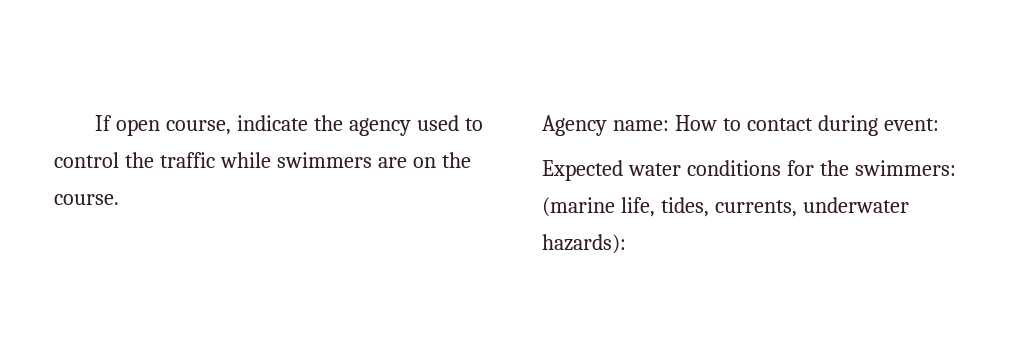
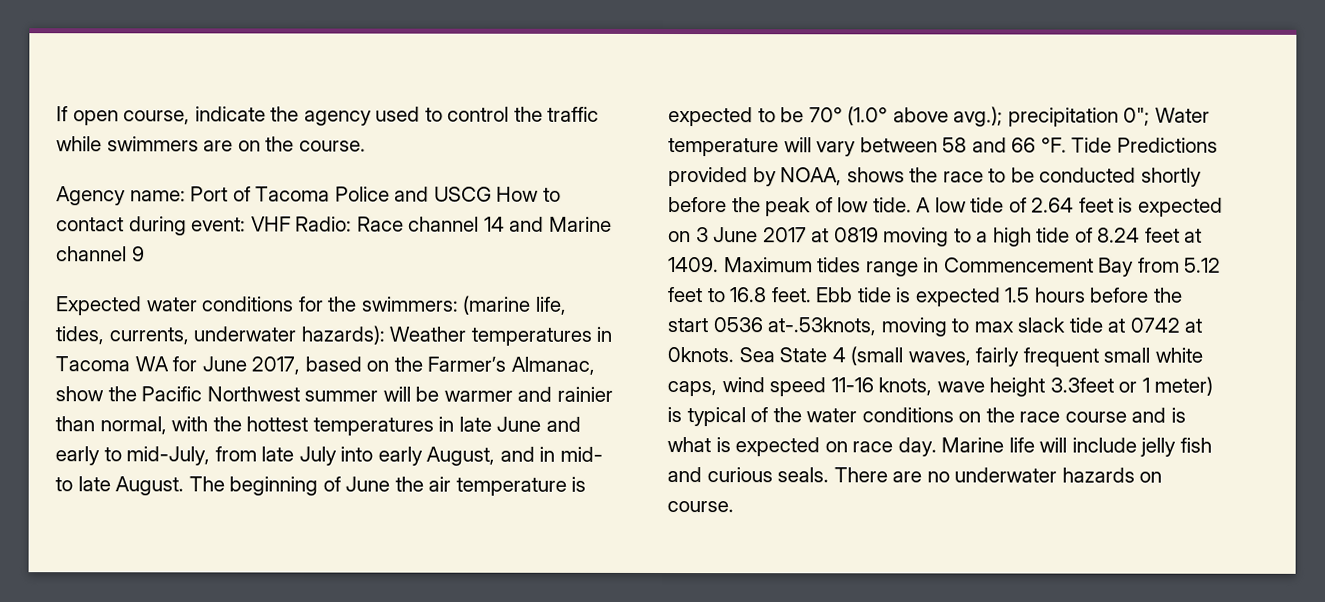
(669, 125) none -> [190,186,492,202] Port of Tacoma Police and USCG
(939, 124) none -> [250,216,612,232] [56,246,145,262] VHF Radio: Race channel 14 and Marine channel 9
(626, 244) none -> [389,326,613,346] [55,356,595,375] [55,386,613,402] [55,416,581,436] [55,446,603,466] [55,476,587,496] [668,106,1210,127] [668,137,1218,157] [668,167,1202,187] [668,197,1223,217] [668,227,1203,247] [668,257,1222,277] [667,287,1183,307] [667,317,1203,337] [667,346,1203,367] [667,376,1214,397] [667,407,1186,427] [667,437,1212,457] [667,467,1163,483] [667,501,734,513] Weather temperatures in Tacoma WA for June 2017, based on the Farmer’s Almanac, show the Pacific Northwest summer will be warmer and rainier than normal, with the hottest temperatures in late June and early to mid-July, from late July into early August, and in mid- to late August. The beginning of June the air temperature is expected to be 70° (1.0° above avg.); precipitation 0"; Water temperature will vary between 58 and 66 °F. Tide Predictions provided by NOAA, shows the race to be conducted shortly before the peak of low tide. A low tide of 2.64 feet is expected on 3 June 2017 at 0819 moving to a high tide of 8.24 feet at 1409. Maximum tides range in Commencement Bay from 5.12 feet to 16.8 feet. Ebb tide is expected 1.5 hours before the start 0536 at-.53knots, moving to max slack tide at 0742 at 0knots. Sea State 4 (small waves, fairly frequent small white caps, wind speed 11-16 knots, wave height 3.3feet or 1 meter) is typical of the water conditions on the race course and is what is expected on race day. Marine life will include jelly fish and curious seals. There are no underwater hazards on course.

